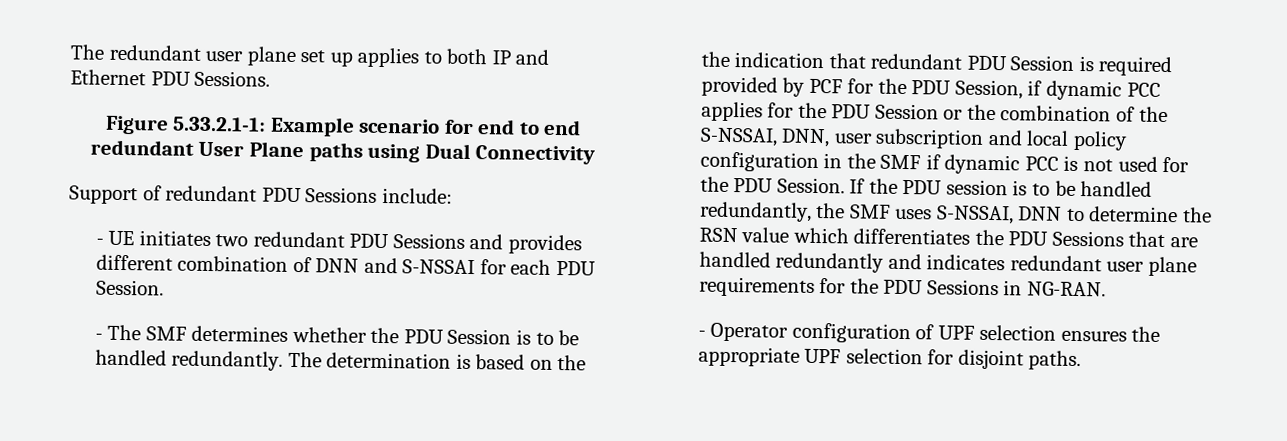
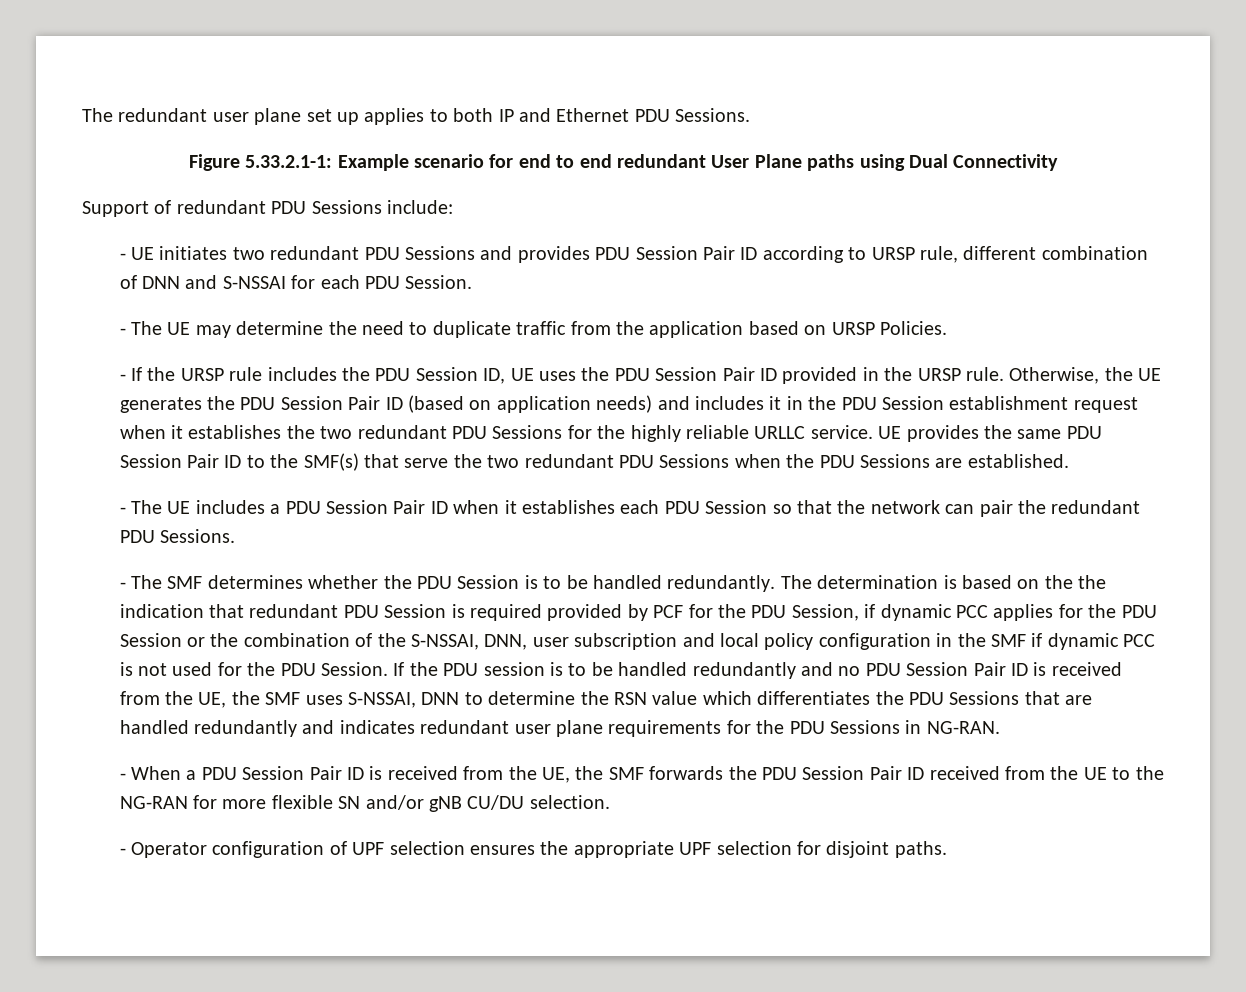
(583, 244) none -> [595,246,958,263] PDU Session Pair ID according to URSP rule,
(164, 287) none -> [119,321,947,338] [119,367,1162,384] [119,395,1138,413] [119,425,1102,442] [119,453,1069,471] [119,500,1141,517] [119,529,235,543] // - The UE may determine the need to duplicate traffic from the application based on URSP Policies. // - If the URSP rule includes the PDU Session ID, UE uses the PDU Session Pair ID provided in the URSP rule. Otherwise, the UE generates the PDU Session Pair ID (based on application needs) and includes it in the PDU Session establishment request when it establishes the two redundant PDU Sessions for the highly reliable URLLC service. UE provides the same PDU Session Pair ID to the SMF(s) that serve the two redundant PDU Sessions when the PDU Sessions are established. // - The UE includes a PDU Session Pair ID when it establishes each PDU Session so that the network can pair the redundant PDU Sessions.
[699,201,812,222] redundantly, -> [692,662,1122,679] [119,691,227,708] redundantly and no PDU Session Pair ID is received from the UE,
(1106, 289) none -> [119,766,1164,783] [119,795,610,812] // - When a PDU Session Pair ID is received from the UE, the SMF forwards the PDU Session Pair ID received from the UE to the NG-RAN for more flexible SN and/or gNB CU/DU selection.

